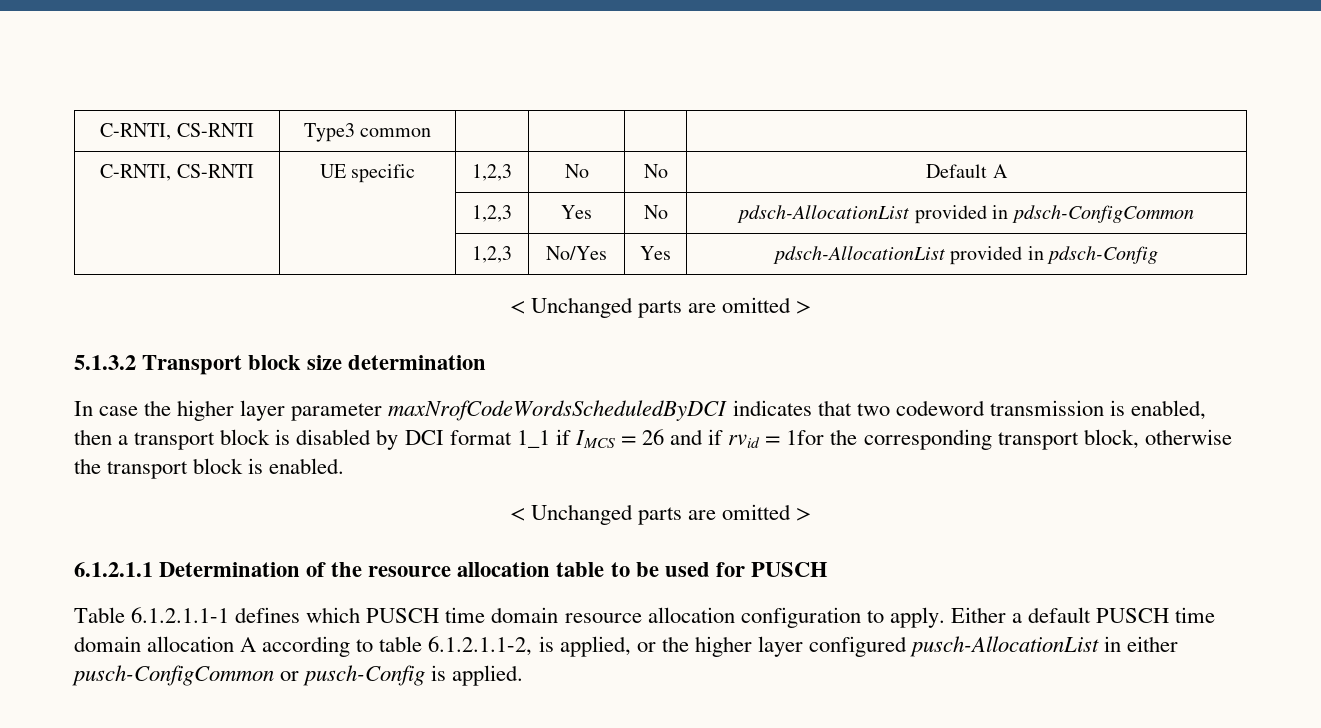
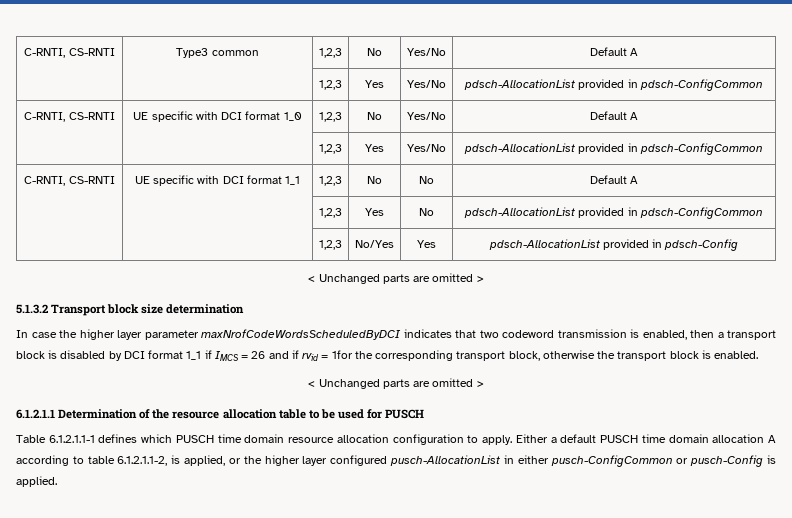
[100,164,254,181] [319,164,416,183] | | | // C-RNTI, CS-RNTI | UE specific -> [319,48,342,58] [367,48,382,56] [407,48,446,56] [589,47,639,56] [319,80,342,90] [365,80,384,88] [407,80,446,88] [464,79,763,91] [24,112,115,122] [133,111,302,122] [319,112,342,122] [367,112,382,120] [407,112,446,120] [589,111,639,120] [319,144,342,154] [365,144,384,152] [407,144,446,152] [464,143,763,155] [24,176,115,186] [134,175,301,186] 1,2,3 | No | Yes/No | Default A // | | 1,2,3 | Yes | Yes/No | pdsch-AllocationList provided in pdsch-ConfigCommon // C-RNTI, CS-RNTI | UE specific with DCI format 1_0 | 1,2,3 | No | Yes/No | Default A // | | 1,2,3 | Yes | Yes/No | pdsch-AllocationList provided in pdsch-ConfigCommon // C-RNTI, CS-RNTI | UE specific with DCI format 1_1

